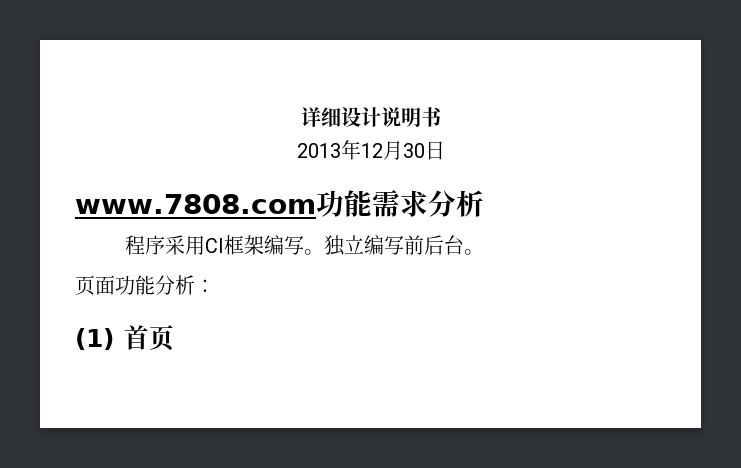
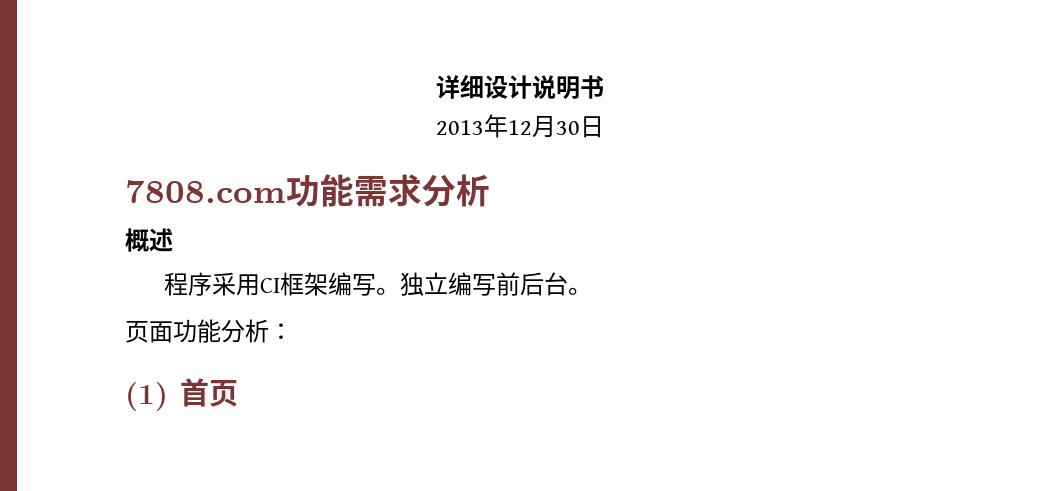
[75,194,316,214] www.7808.com -> [125,180,286,203] 7808.com
(484, 203) none -> [125,228,173,252] // 概述

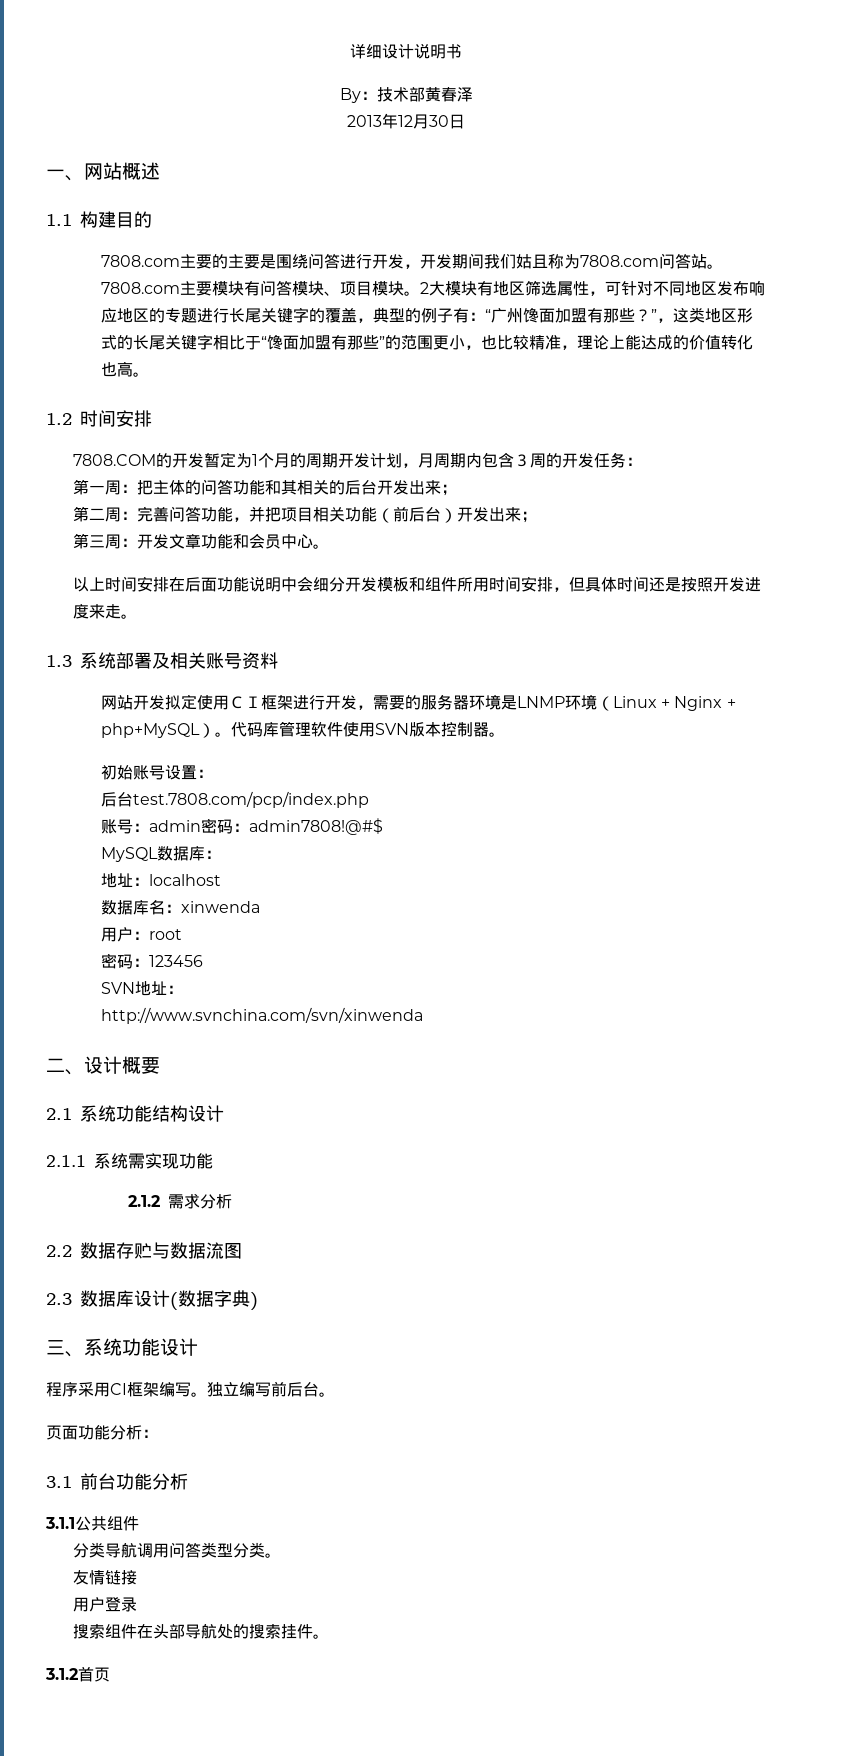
(604, 87) none -> [339,86,473,103] // By：技术部黄春泽
[125,174,490,207] [125,228,173,252] 7808.com功能需求分析 // 概述 -> [46,162,160,181] [46,211,152,228] [100,253,723,269] [100,280,765,296] [100,307,753,323] [100,334,753,350] [100,361,149,377] [46,410,152,427] [73,452,643,468] [73,479,458,496] [73,506,538,523] [73,533,330,549] [73,576,762,592] [73,604,138,619] [46,652,278,669] [100,694,736,711] [100,721,505,738] [100,765,213,780] [100,791,369,808] [100,818,383,835] [100,846,221,862] [100,873,221,888] [100,900,260,915] [100,927,182,942] [100,953,203,969] [100,981,183,996] [100,1007,423,1024] [46,1056,160,1075] [46,1105,224,1122] [46,1153,213,1169] [127,1193,232,1209] [46,1242,242,1259] [46,1290,258,1311] [46,1338,198,1357] 一、网站概述 // 1.1构建目的 // 7808.com主要的主要是围绕问答进行开发，开发期间我们姑且称为7808.com问答站。7808.com主要模块有问答模块、项目模块。2大模块有地区筛选属性，可针对不同地区发布响应地区的专题进行长尾关键字的覆盖，典型的例子有：“广州馋面加盟有那些？”，这类地区形式的长尾关键字相比于“馋面加盟有那些”的范围更小，也比较精准，理论上能达成的价值转化也高。 // 1.2时间安排 // 7808.COM的开发暂定为1个月的周期开发计划，月周期内包含３周的开发任务： // 第一周：把主体的问答功能和其相关的后台开发出来； // 第二周：完善问答功能，并把项目相关功能（前后台）开发出来； // 第三周：开发文章功能和会员中心。 // 以上时间安排在后面功能说明中会细分开发模板和组件所用时间安排，但具体时间还是按照开发进度来走。 // 1.3系统部署及相关账号资料 // 网站开发拟定使用ＣＩ框架进行开发，需要的服务器环境是LNMP环境（Linux + Nginx + php+MySQL）。代码库管理软件使用SVN版本控制器。 // 初始账号设置： // 后台test.7808.com/pcp/index.php // 账号：admin密码：admin7808!@#$ // MySQL数据库： // 地址：localhost // 数据库名：xinwenda // 用户：root // 密码：123456 // SVN地址： // http://www.svnchina.com/svn/xinwenda // 二、设计概要 // 2.1系统功能结构设计 // 2.1.1系统需实现功能 // 2.1.2需求分析 // 2.2数据存贮与数据流图 // 2.3数据库设计(数据字典) // 三、系统功能设计
[125,382,168,411] (1) -> [46,1473,188,1490] [45,1516,139,1531] [73,1542,282,1558] [73,1570,138,1585] [73,1597,138,1612] [73,1623,330,1639] [45,1668,78,1680] 3.1前台功能分析 // 3.1.1公共组件 // 分类导航调用问答类型分类。 // 友情链接 // 用户登录 // 搜索组件在头部导航处的搜索挂件。 // 3.1.2

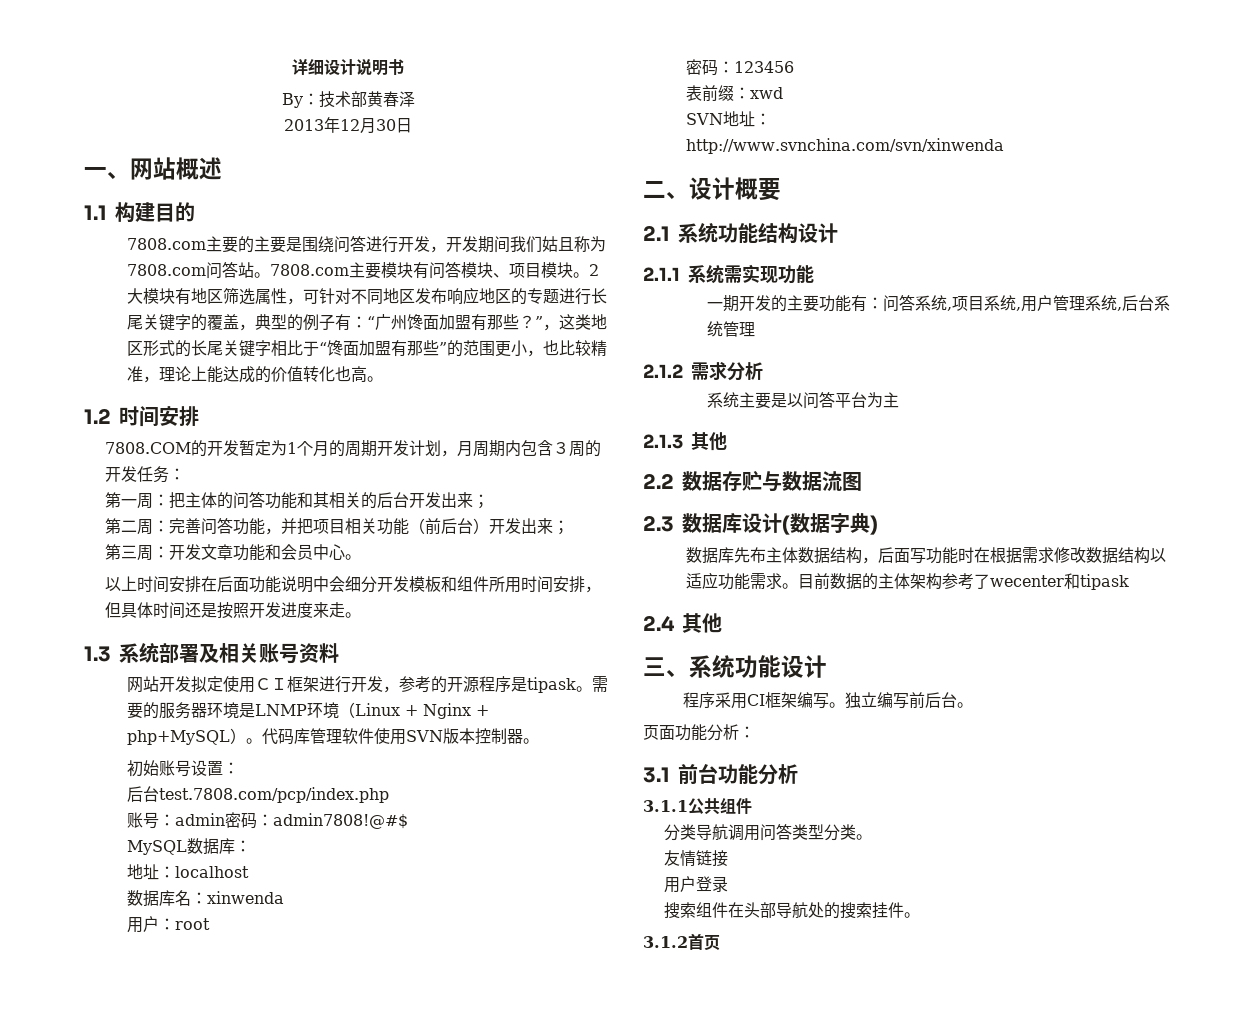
(373, 707) none -> [398,676,592,693] 参考的开源程序是tipask。
(203, 961) none -> [685,85,783,102] // 表前缀：xwd
[127,1193,232,1209] 2.1.2需求分析 -> [707,295,1171,312] [707,321,756,337] [643,361,763,381] [707,392,900,409] [643,432,727,451] 一期开发的主要功能有：问答系统,项目系统,用户管理系统,后台系统管理 // 2.1.2需求分析 // 系统主要是以问答平台为主 // 2.1.3其他
(258, 1301) none -> [685,547,1166,564] [685,572,1129,590] [643,613,722,633] // 数据库先布主体数据结构，后面写功能时在根据需求修改数据结构以适应功能需求。目前数据的主体架构参考了wecenter和tipask // 2.4其他

